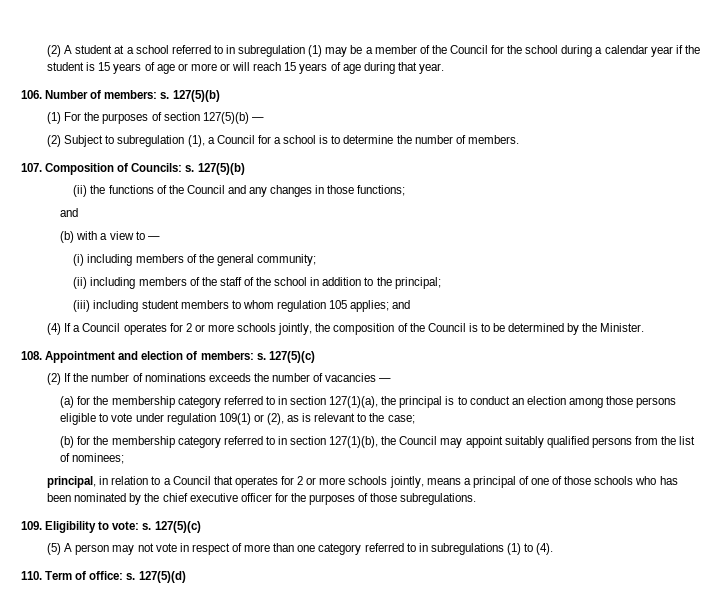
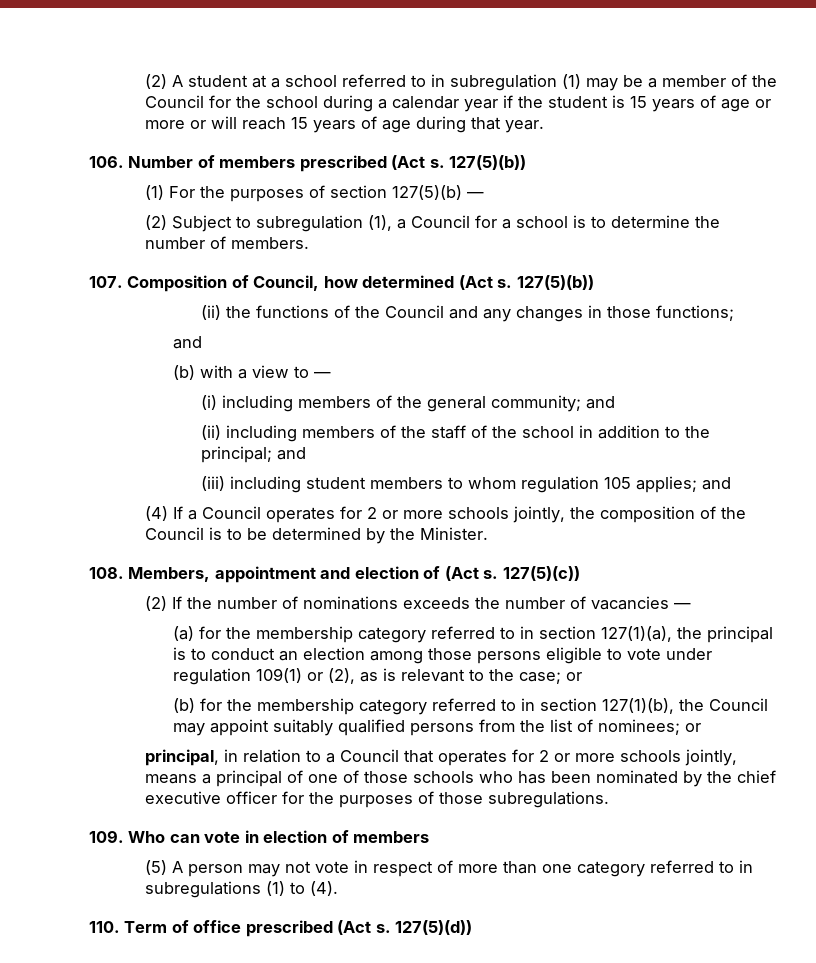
[104,90,220,102] members: s. 127(5)(b) -> [219,155,527,172] members prescribed (Act s. 127(5)(b))
[131,163,245,175] Councils: s. 127(5)(b) -> [253,275,594,291] Council, how determined (Act s. 127(5)(b))
(316, 260) none -> [585,396,615,409] and
(441, 283) none -> [276,447,306,460] and
[45,351,116,363] Appointment -> [128,566,316,583] Members, appointment
[200,351,315,363] members: s. 127(5)(c) -> [444,566,580,581] (Act s. 127(5)(c))
(415, 419) none -> [565,672,582,681] or
(125, 458) none -> [684,723,701,732] or
[45,521,201,533] Eligibility to vote: s. 127(5)(c) -> [128,830,430,843] Who can vote in election of members
[89,571,186,583] office: s. 127(5)(d) -> [193,920,473,937] office prescribed (Act s. 127(5)(d))

